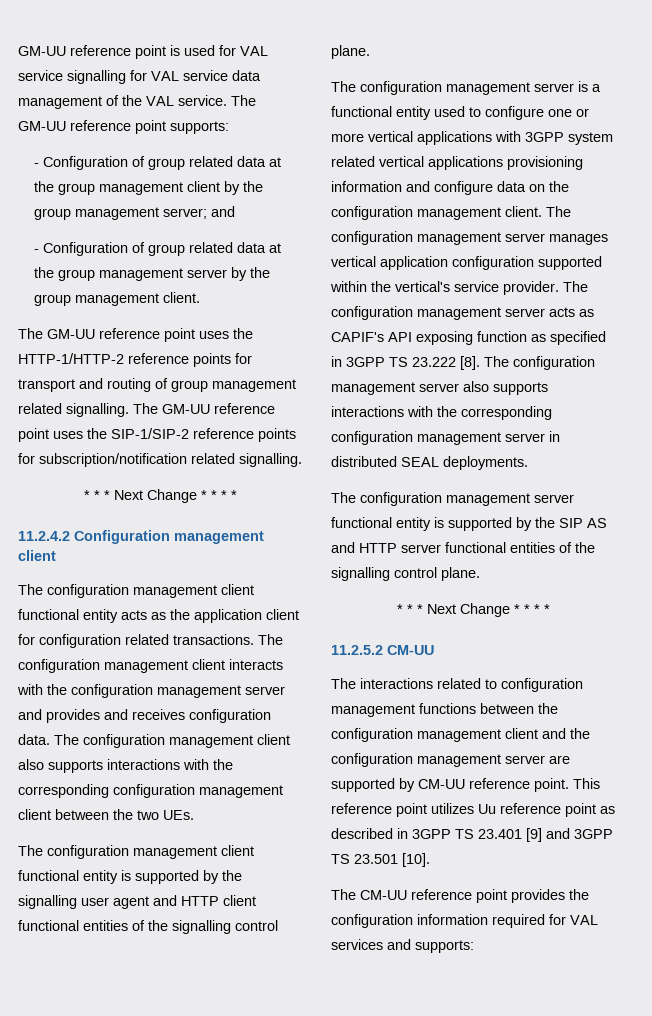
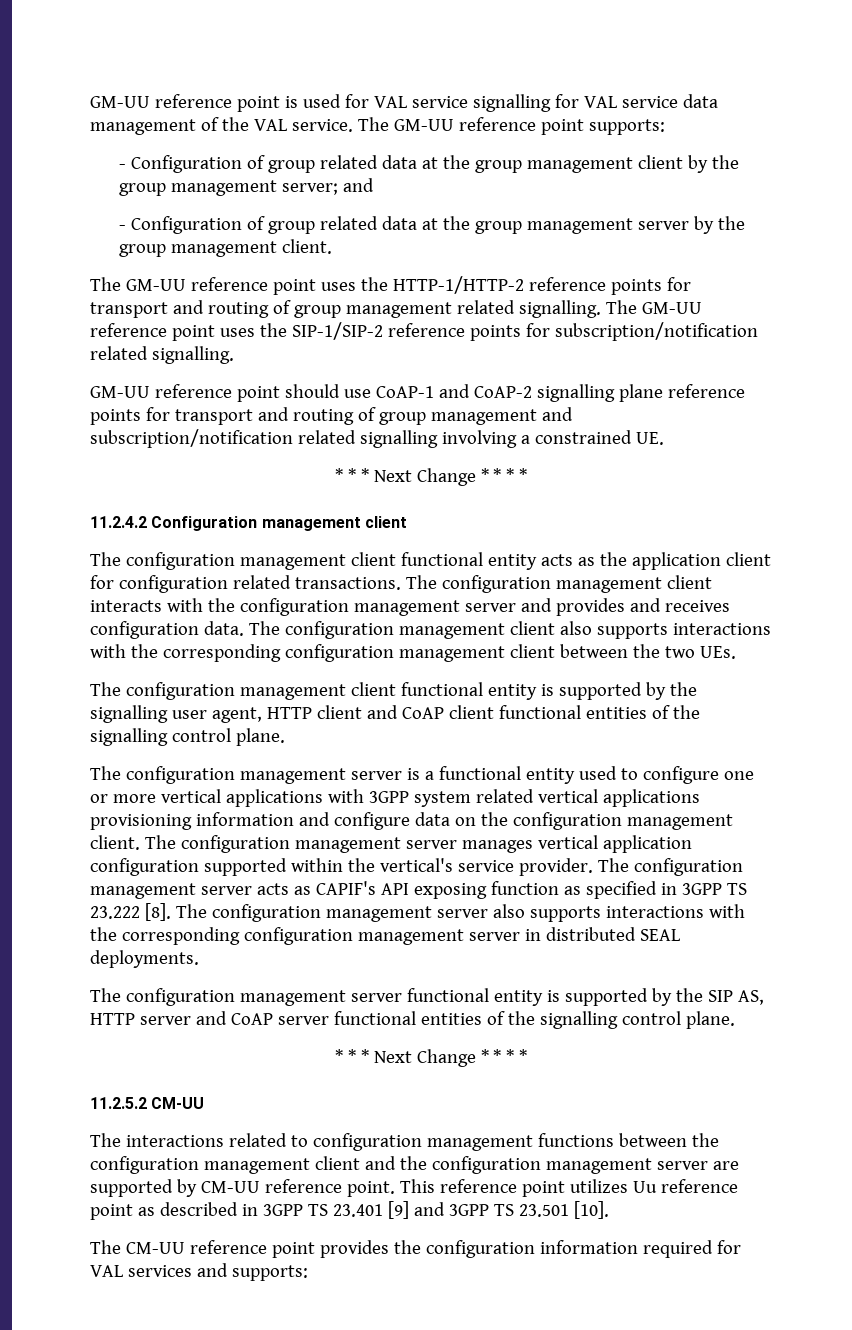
(302, 460) none -> [90,384,745,402] [90,407,573,425] [90,429,664,448] // GM-UU reference point should use CoAP-1 and CoAP-2 signalling plane reference points for transport and routing of group management and subscription/notification related signalling involving a constrained UE.
[113,895,219,909] agent and HTTP -> [211,705,444,723] agent, HTTP client and CoAP
[587,518,607,528] [331,542,397,553] AS and HTTP -> [737,990,764,1005] [90,1011,273,1025] AS, HTTP server and CoAP

